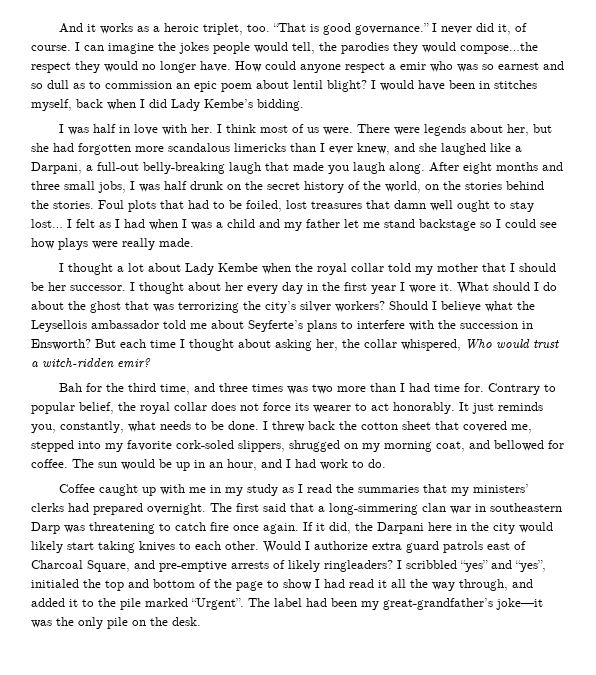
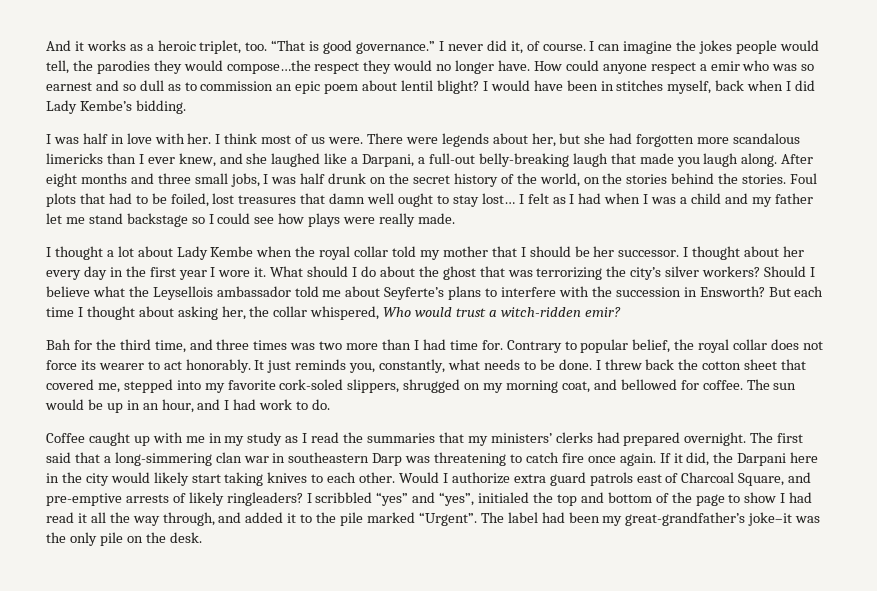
[496,598,543,610] joke—it -> [748,512,793,526] joke–it

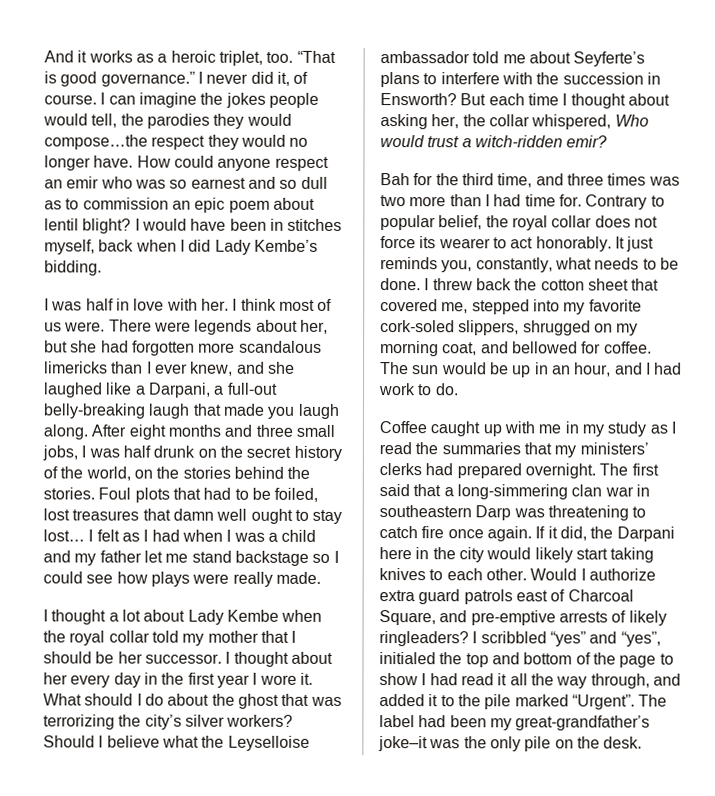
[699,64,707,71] a -> [44,179,63,189] an
[152,286,213,300] Leysellois -> [227,735,310,751] Leyselloise

